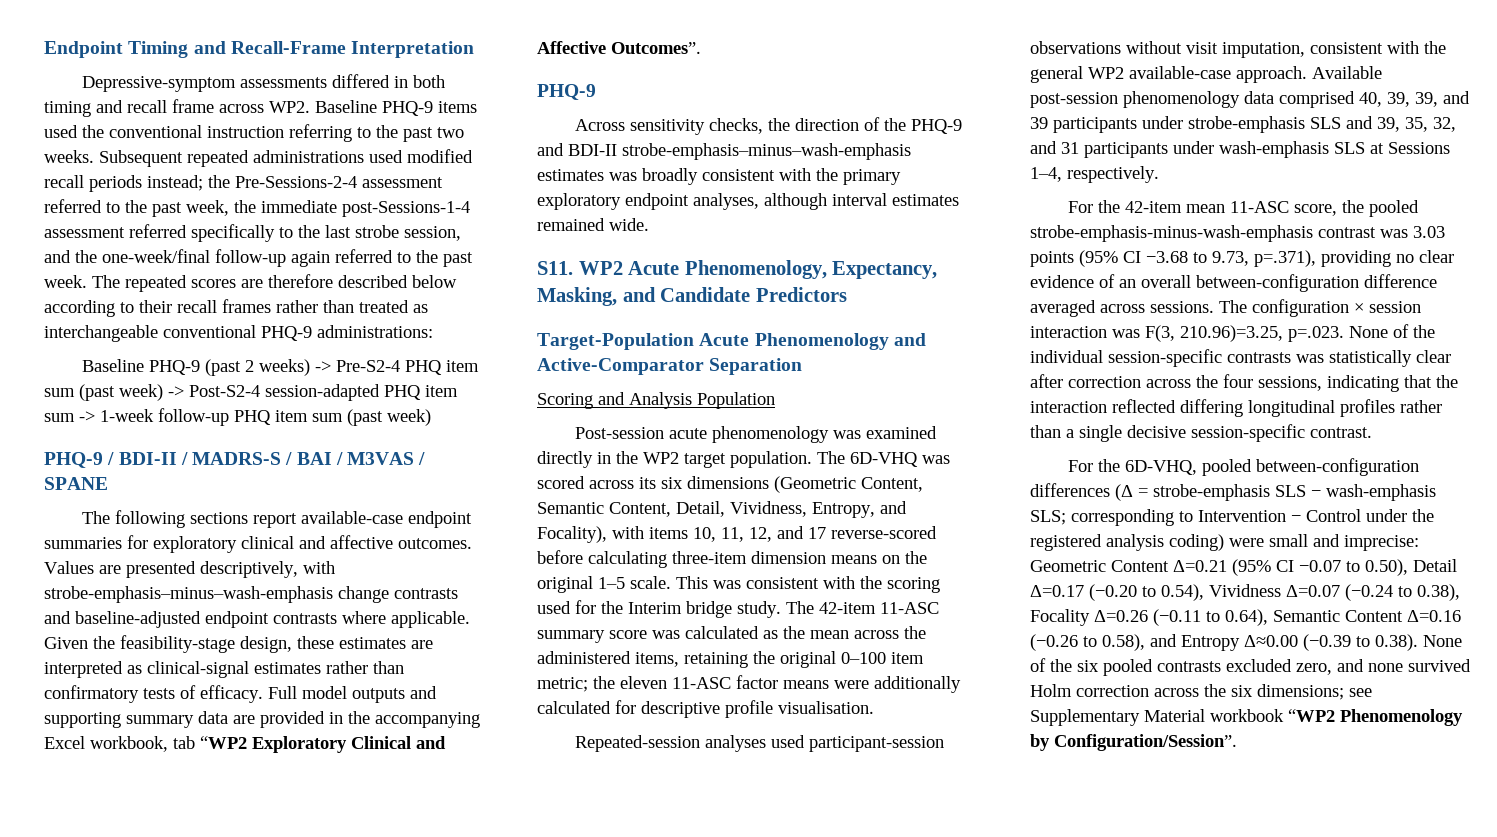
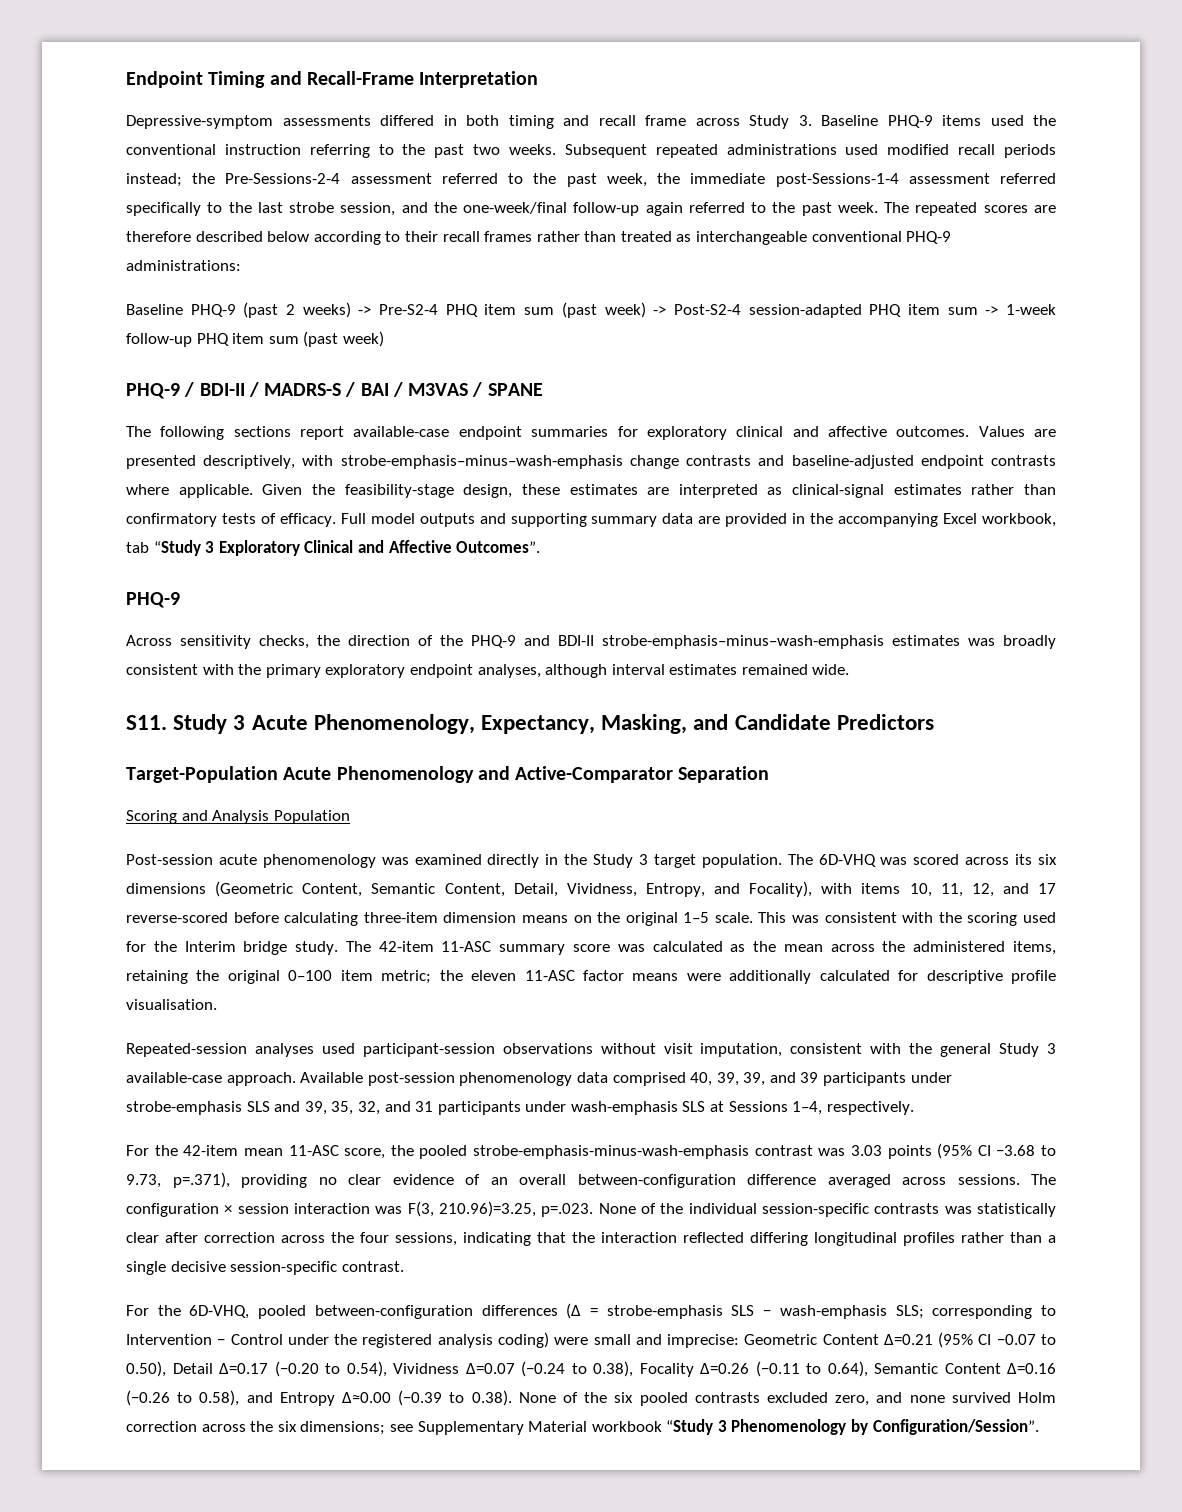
[269,101,310,113] WP2. -> [749,115,812,129] Study 3.
[200,736,247,749] “WP2 -> [153,540,215,556] “Study 3
[578,261,623,275] WP2 -> [173,714,246,734] Study 3
[643,452,679,464] WP2 -> [593,854,649,868] Study 3
[1088,67,1124,79] WP2 -> [999,1043,1056,1057] Study 3
[1288,709,1335,722] “WP2 -> [666,1419,727,1435] “Study 3

